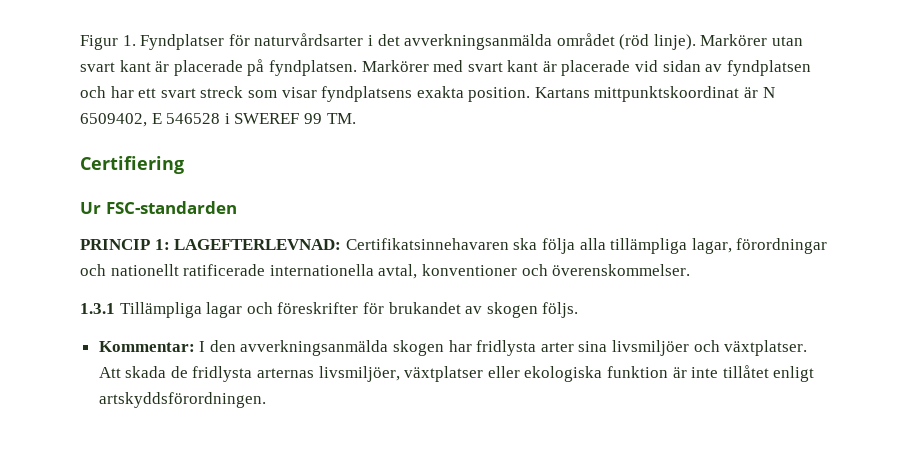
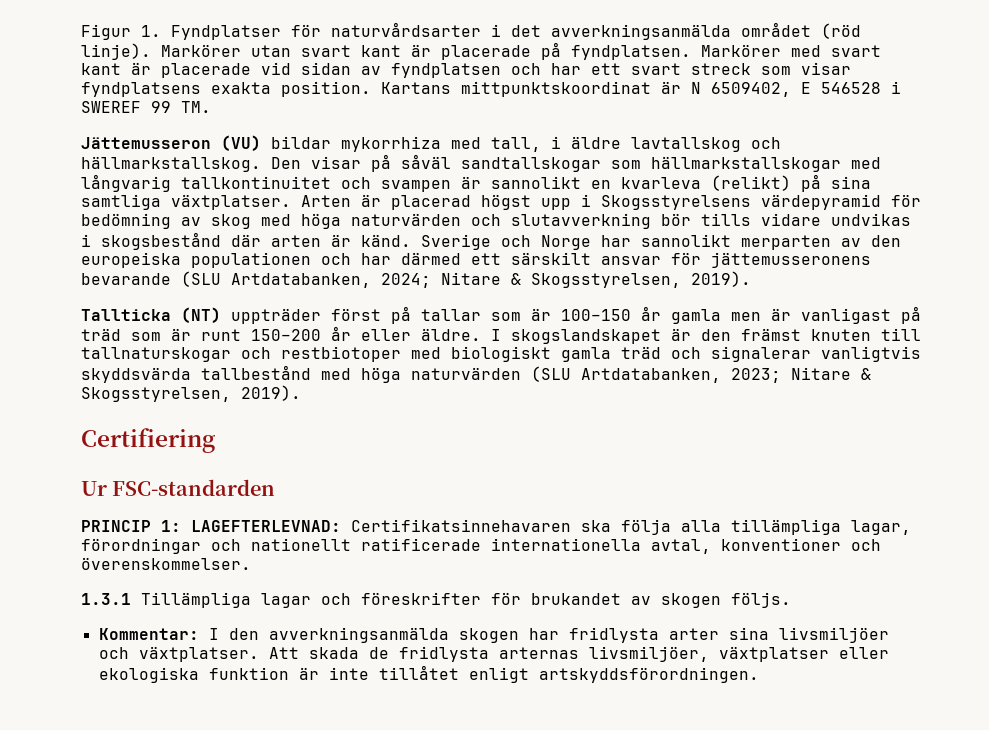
(356, 118) none -> [81,135,781,152] [81,154,881,172] [81,174,871,192] [81,194,921,210] [81,213,911,229] [81,232,901,250] [81,252,871,268] [81,271,751,288] [81,306,921,324] [81,326,921,344] [81,346,921,362] [81,365,871,383] [81,385,301,402] // Jättemusseron (VU) bildar mykorrhiza med tall, i äldre lavtallskog och hällmarkstallskog. Den visar på såväl sandtallskogar som hällmarkstallskogar med långvarig tallkontinuitet och svampen är sannolikt en kvarleva (relikt) på sina samtliga växtplatser. Arten är placerad högst upp i Skogsstyrelsens värdepyramid för bedömning av skog med höga naturvärden och slutavverkning bör tills vidare undvikas i skogsbestånd där arten är känd. Sverige och Norge har sannolikt merparten av den europeiska populationen och har därmed ett särskilt ansvar för jättemusseronens bevarande (SLU Artdatabanken, 2024; Nitare & Skogsstyrelsen, 2019). // Tallticka (NT) uppträder först på tallar som är 100–150 år gamla men är vanligast på träd som är runt 150–200 år eller äldre. I skogslandskapet är den främst knuten till tallnaturskogar och restbiotoper med biologiskt gamla träd och signalerar vanligtvis skyddsvärda tallbestånd med höga naturvärden (SLU Artdatabanken, 2023; Nitare & Skogsstyrelsen, 2019).

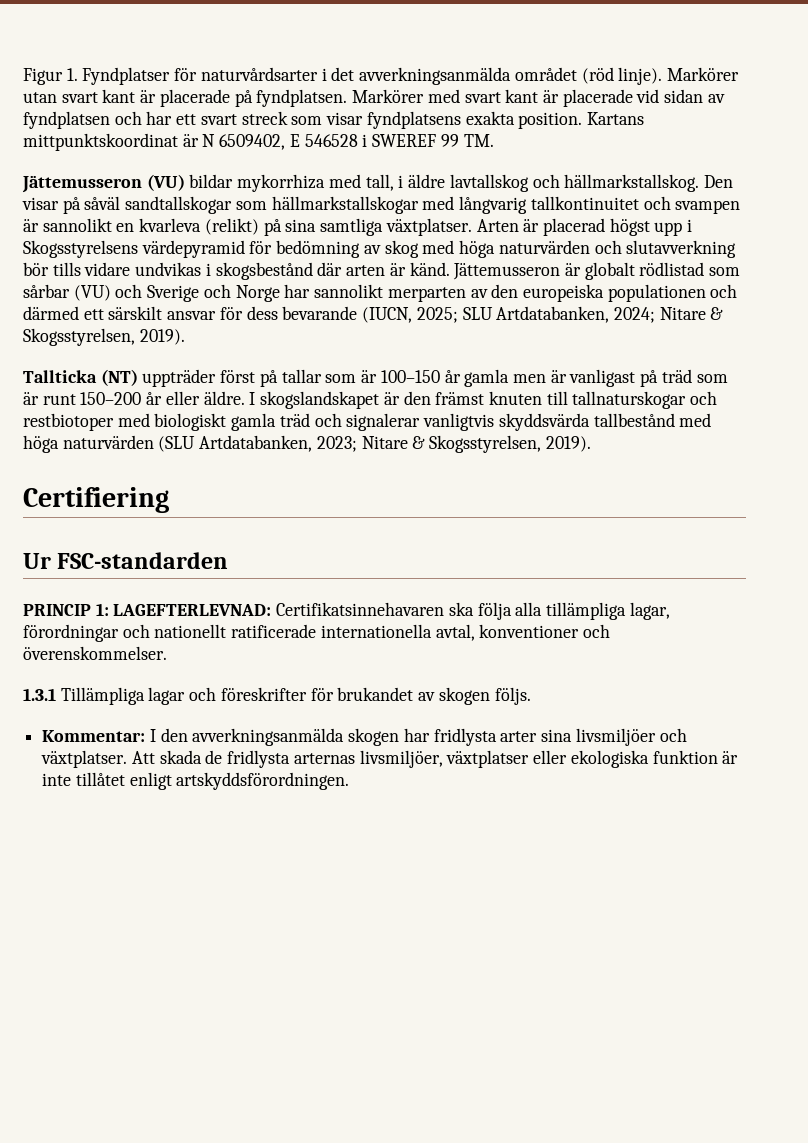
(411, 240) none -> [453,262,741,280] [23,284,143,301] Jättemusseron är globalt rödlistad som sårbar (VU) och
[361,253,391,265] har -> (738, 291) none
[711,252,871,268] [81,271,221,287] jättemusseronens bevarande (SLU -> [246,306,493,323] dess bevarande (IUCN, 2025; SLU

